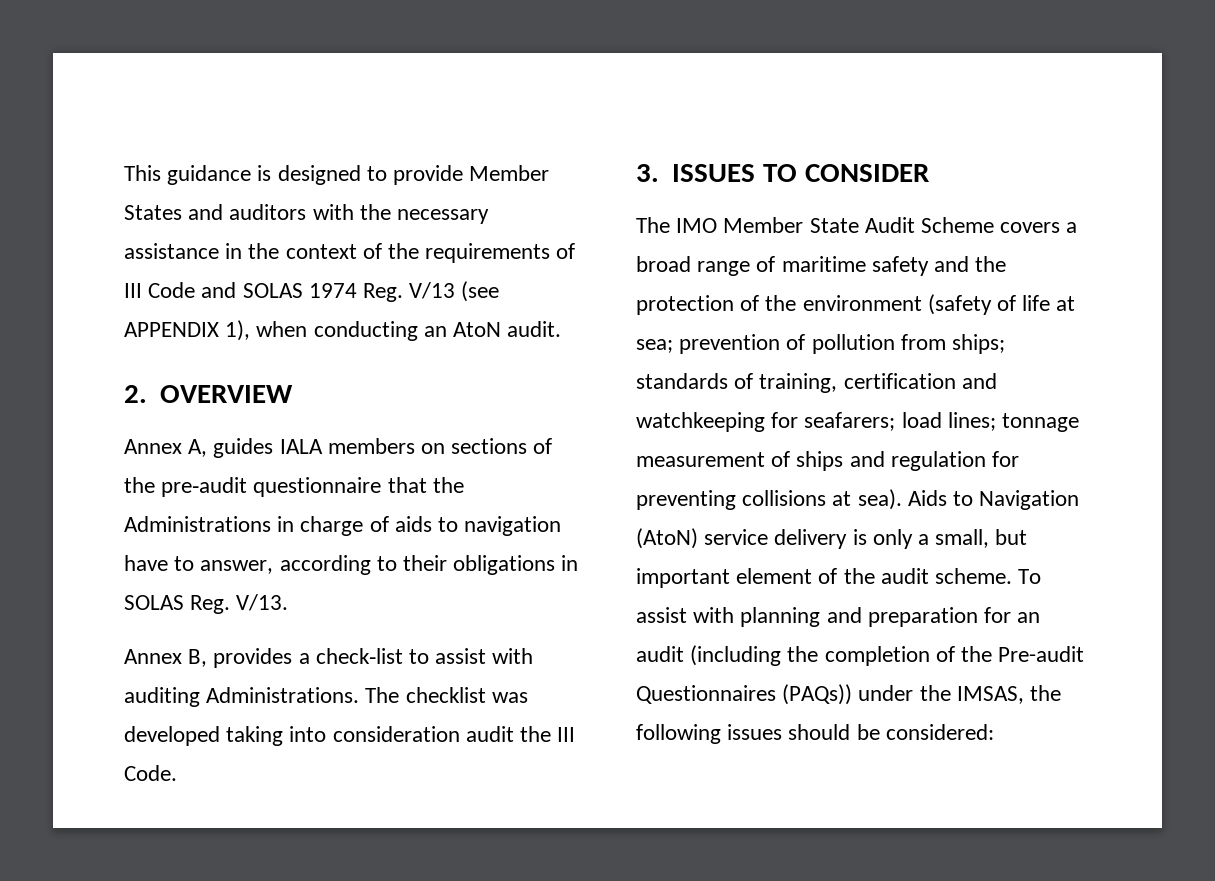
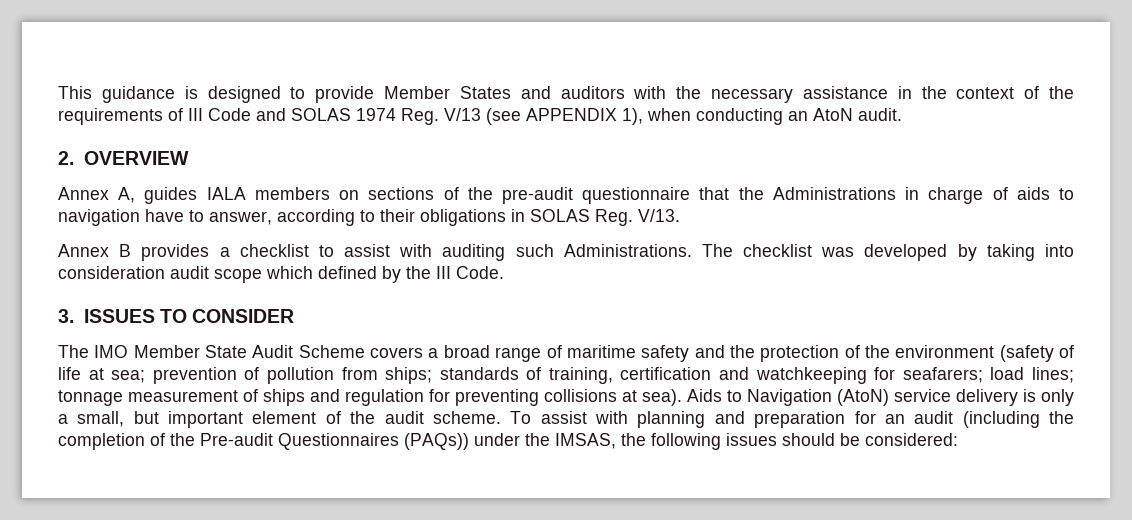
[188,649,208,667] B, -> [119,244,132,257] B
[315,648,403,664] check‐list -> [239,244,309,257] checklist
(200, 697) none -> [515,244,554,257] such
(220, 736) none -> [957,244,977,261] by
(514, 734) none -> [214,266,401,283] scope which defined by

